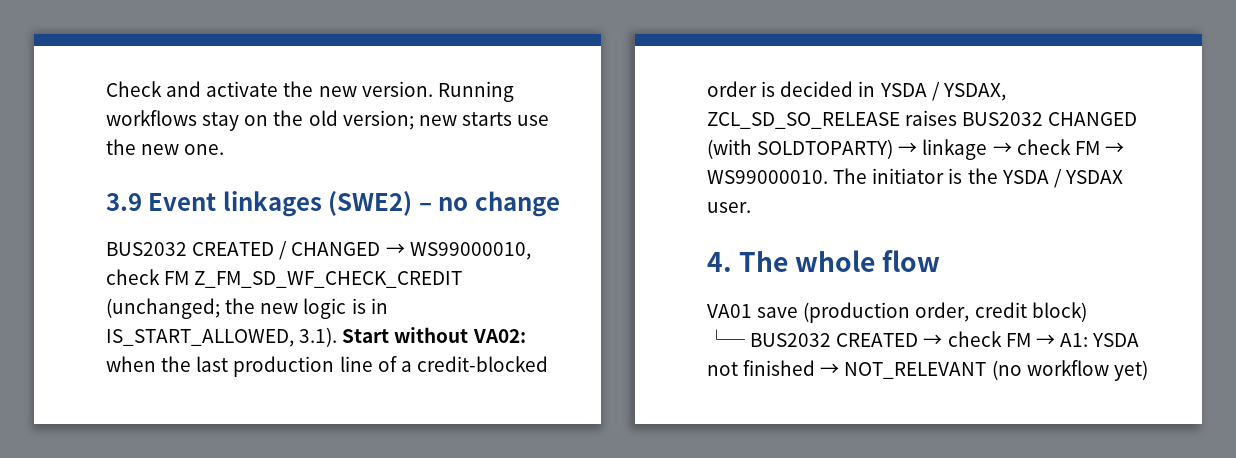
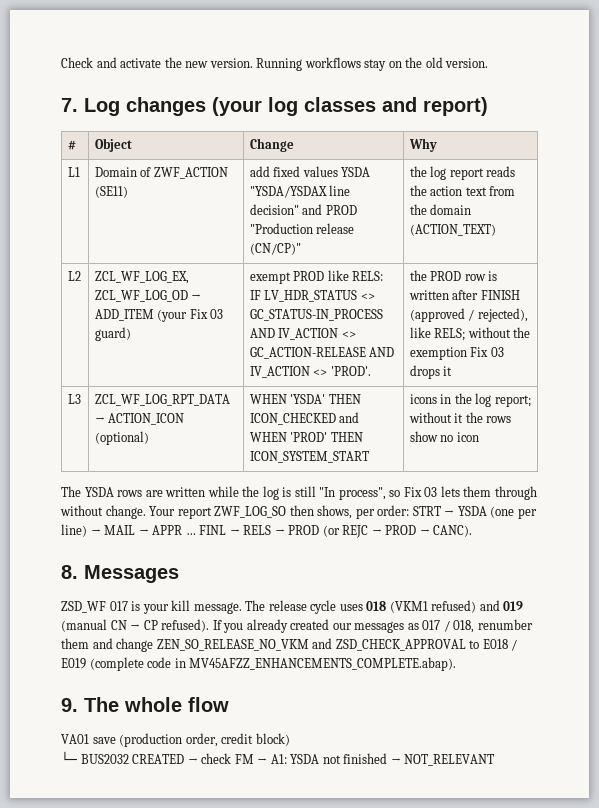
[342,110,550,130] [106,139,225,155] [106,191,560,217] [106,241,531,260] [106,269,463,288] [106,298,388,319] [106,327,526,347] [106,356,548,377] [707,81,1006,101] [707,110,1138,129] [707,139,1124,160] [707,168,1123,188] [707,202,751,213] [707,252,732,272] version; new starts use the new one. // 3.9 Event linkages (SWE2) – no change // BUS2032 CREATED / CHANGED → WS99000010, check FM Z_FM_SD_WF_CHECK_CREDIT (unchanged; the new logic is in IS_START_ALLOWED, 3.1). Start without VA02: when the last production line of a credit-blocked order is decided in YSDA / YSDAX, ZCL_SD_SO_RELEASE raises BUS2032 CHANGED (with SOLDTOPARTY) → linkage → check FM → WS99000010. The initiator is the YSDA / YSDAX user. // 4. -> [445,58,489,68] [61,97,488,116] [67,140,76,150] [94,138,132,152] [249,138,294,152] [408,138,437,152] [67,167,80,177] [94,167,228,179] [94,186,128,198] [249,166,371,177] [249,185,351,198] [249,204,357,215] [249,223,355,234] [249,243,301,255] [409,166,516,180] [409,185,516,196] [409,204,472,215] [409,224,496,236] [67,271,81,281] [94,271,189,284] [94,290,202,302] [94,309,224,322] [94,327,131,341] [249,270,384,284] [249,290,375,302] [249,309,383,321] [249,328,356,340] [249,347,395,359] [249,366,371,378] [409,270,498,281] [408,290,520,300] [409,308,528,322] [409,327,531,341] [409,347,504,360] [409,365,453,379] [67,394,81,404] [94,394,230,406] [94,413,185,425] [94,431,149,445] [249,394,361,404] [249,412,360,425] [249,432,363,442] [249,451,369,463] [409,393,531,407] [408,412,512,423] [409,431,479,442] [61,486,537,500] [60,505,537,519] [61,524,473,538] [61,565,179,583] [61,600,524,614] [61,619,533,633] [61,638,518,652] [61,657,457,671] [61,698,78,712] version. // 7. Log changes (your log classes and report) // # | Object | Change | Why // L1 | Domain of ZWF_ACTION (SE11) | add fixed values YSDA "YSDA/YSDAX line decision" and PROD "Production release (CN/CP)" | the log report reads the action text from the domain (ACTION_TEXT) // L2 | ZCL_WF_LOG_EX, ZCL_WF_LOG_OD → ADD_ITEM (your Fix 03 guard) | exempt PROD like RELS: IF LV_HDR_STATUS <> GC_STATUS-IN_PROCESS AND IV_ACTION <> GC_ACTION-RELEASE AND IV_ACTION <> 'PROD'. | the PROD row is written after FINISH (approved / rejected), like RELS; without the exemption Fix 03 drops it // L3 | ZCL_WF_LOG_RPT_DATA → ACTION_ICON (optional) | WHEN 'YSDA' THEN ICON_CHECKED and WHEN 'PROD' THEN ICON_SYSTEM_START | icons in the log report; without it the rows show no icon // The YSDA rows are written while the log is still "In process", so Fix 03 lets them through without change. Your report ZWF_LOG_SO then shows, per order: STRT → YSDA (one per line) → MAIL → APPR … FINL → RELS → PROD (or REJC → PROD → CANC). // 8. Messages // ZSD_WF 017 is your kill message. The release cycle uses 018 (VKM1 refused) and 019 (manual CN → CP refused). If you already created our messages as 017 / 018, renumber them and change ZEN_SO_RELEASE_NO_VKM and ZSD_CHECK_APPROVAL to E018 / E019 (complete code in MV45AFZZ_ENHANCEMENTS_COMPLETE.abap). // 9.
[991,360,1148,381] (no workflow yet) -> (495, 760) none

